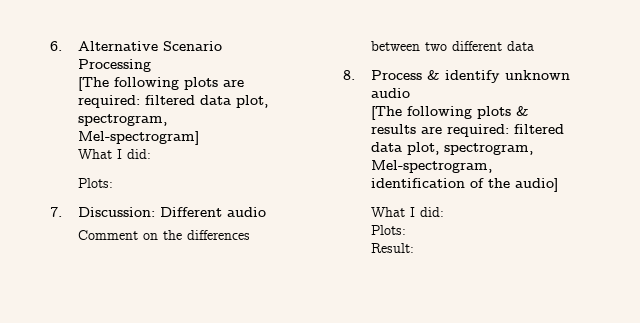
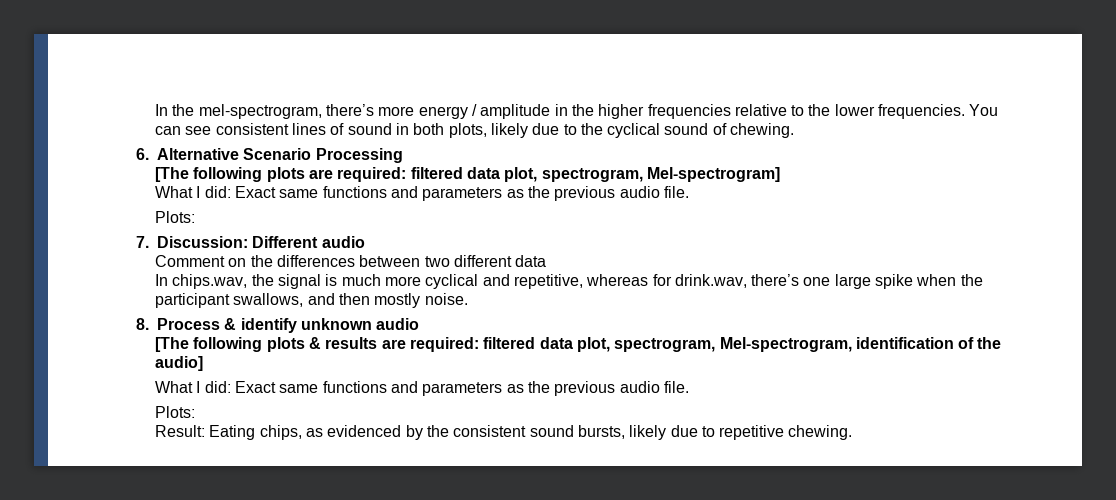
(49, 46) none -> [154,104,999,119] [154,123,795,138] In the mel-spectrogram, there’s more energy / amplitude in the higher frequencies relative to the lower frequencies. You can see consistent lines of sound in both plots, likely due to the cyclical sound of chewing. //
(151, 154) none -> [234,186,689,201] Exact same functions and parameters as the previous audio file.
(534, 46) none -> [154,274,983,289] [154,293,468,308] // In chips.wav, the signal is much more cyclical and repetitive, whereas for drink.wav, there’s one large spike when the participant swallows, and then mostly noise.
[370,225,406,235] [370,243,414,253] // Plots: // Result: -> [234,381,689,396] [154,406,195,418] [154,425,853,440] Exact same functions and parameters as the previous audio file. // Plots: // Result: Eating chips, as evidenced by the consistent sound bursts, likely due to repetitive chewing.

